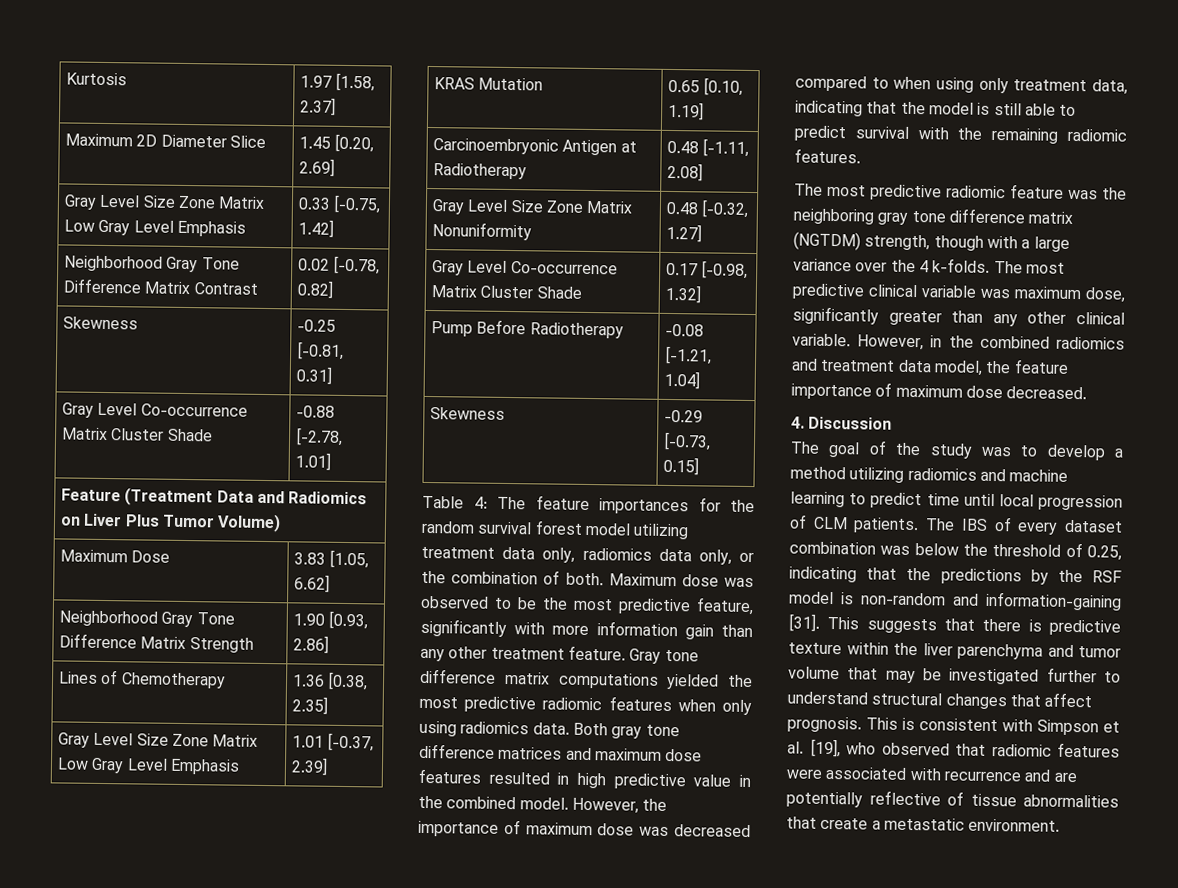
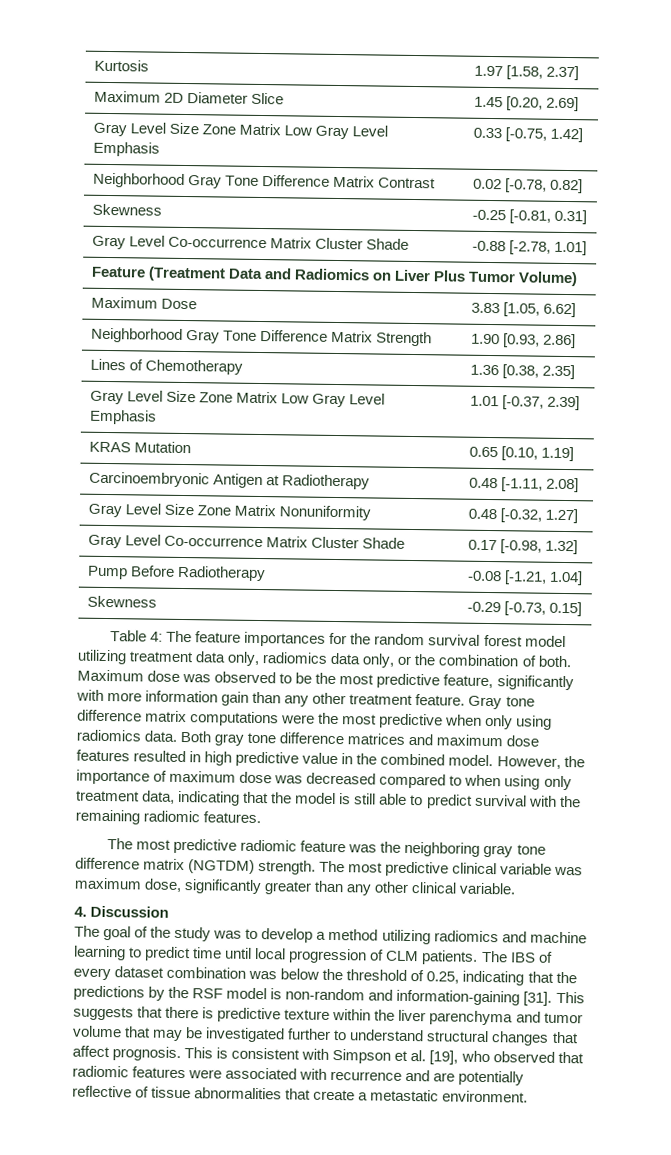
[666,673,753,690] [419,696,672,713] yielded the most predictive radiomic features -> [281,712,444,729] were the most predictive
[864,234,1070,252] [793,258,991,273] strength, though with a large variance over the 4 k-folds. -> [258,860,317,875] strength.
[857,334,1125,351] [791,358,1069,376] [791,382,1088,400] However, in the combined radiomics and treatment data model, the feature importance of maximum dose decreased. -> (517, 888) none

